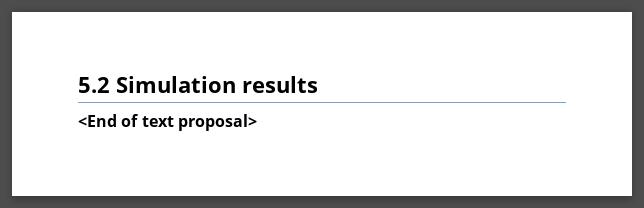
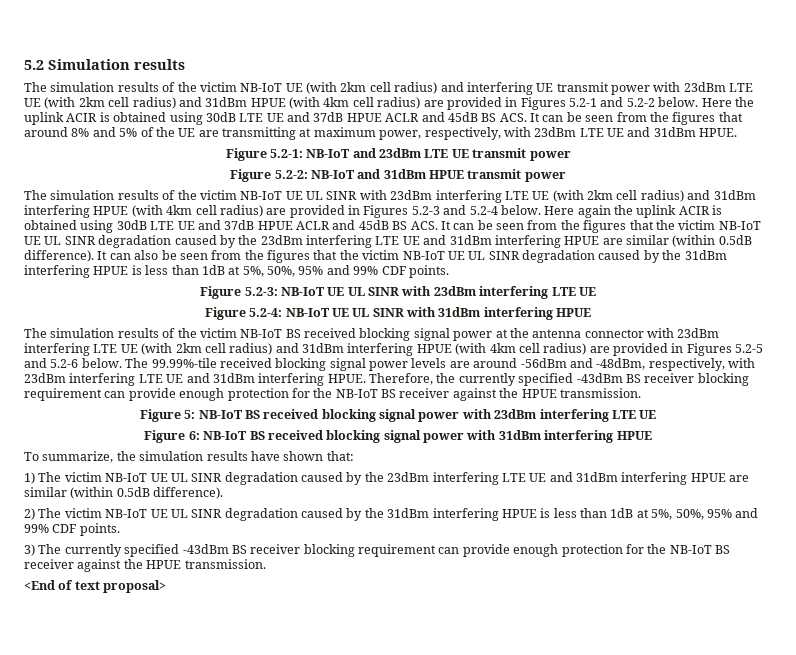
(318, 84) none -> [24,82,754,95] [24,97,754,110] [24,112,743,125] [24,127,738,140] [225,148,571,161] [230,169,566,182] [24,190,756,203] [24,205,723,218] [24,220,761,233] [24,235,752,248] [24,250,727,263] [24,265,449,278] [200,286,596,299] [204,307,592,320] [24,328,720,341] [24,343,764,356] [24,358,755,371] [24,373,749,386] [24,388,641,401] [139,409,657,422] [144,430,652,443] [24,451,354,463] [24,472,750,485] [24,487,224,499] [24,508,759,521] [24,523,120,536] [24,544,730,557] [24,559,266,572] // The simulation results of the victim NB-IoT UE (with 2km cell radius) and interfering UE transmit power with 23dBm LTE UE (with 2km cell radius) and 31dBm HPUE (with 4km cell radius) are provided in Figures 5.2-1 and 5.2-2 below. Here the uplink ACIR is obtained using 30dB LTE UE and 37dB HPUE ACLR and 45dB BS ACS. It can be seen from the figures that around 8% and 5% of the UE are transmitting at maximum power, respectively, with 23dBm LTE UE and 31dBm HPUE. // Figure 5.2-1: NB-IoT and 23dBm LTE UE transmit power // Figure 5.2-2: NB-IoT and 31dBm HPUE transmit power // The simulation results of the victim NB-IoT UE UL SINR with 23dBm interfering LTE UE (with 2km cell radius) and 31dBm interfering HPUE (with 4km cell radius) are provided in Figures 5.2-3 and 5.2-4 below. Here again the uplink ACIR is obtained using 30dB LTE UE and 37dB HPUE ACLR and 45dB BS ACS. It can be seen from the figures that the victim NB-IoT UE UL SINR degradation caused by the 23dBm interfering LTE UE and 31dBm interfering HPUE are similar (within 0.5dB difference). It can also be seen from the figures that the victim NB-IoT UE UL SINR degradation caused by the 31dBm interfering HPUE is less than 1dB at 5%, 50%, 95% and 99% CDF points. // Figure 5.2-3: NB-IoT UE UL SINR with 23dBm interfering LTE UE // Figure 5.2-4: NB-IoT UE UL SINR with 31dBm interfering HPUE // The simulation results of the victim NB-IoT BS received blocking signal power at the antenna connector with 23dBm interfering LTE UE (with 2km cell radius) and 31dBm interfering HPUE (with 4km cell radius) are provided in Figures 5.2-5 and 5.2-6 below. The 99.99%-tile received blocking signal power levels are around -56dBm and -48dBm, respectively, with 23dBm interfering LTE UE and 31dBm interfering HPUE. Therefore, the currently specified -43dBm BS receiver blocking requirement can provide enough protection for the NB-IoT BS receiver against the HPUE transmission. // Figure 5: NB-IoT BS received blocking signal power with 23dBm interfering LTE UE // Figure 6: NB-IoT BS received blocking signal power with 31dBm interfering HPUE // To summarize, the simulation results have shown that: // 1) The victim NB-IoT UE UL SINR degradation caused by the 23dBm interfering LTE UE and 31dBm interfering HPUE are similar (within 0.5dB difference). // 2) The victim NB-IoT UE UL SINR degradation caused by the 31dBm interfering HPUE is less than 1dB at 5%, 50%, 95% and 99% CDF points. // 3) The currently specified -43dBm BS receiver blocking requirement can provide enough protection for the NB-IoT BS receiver against the HPUE transmission.

